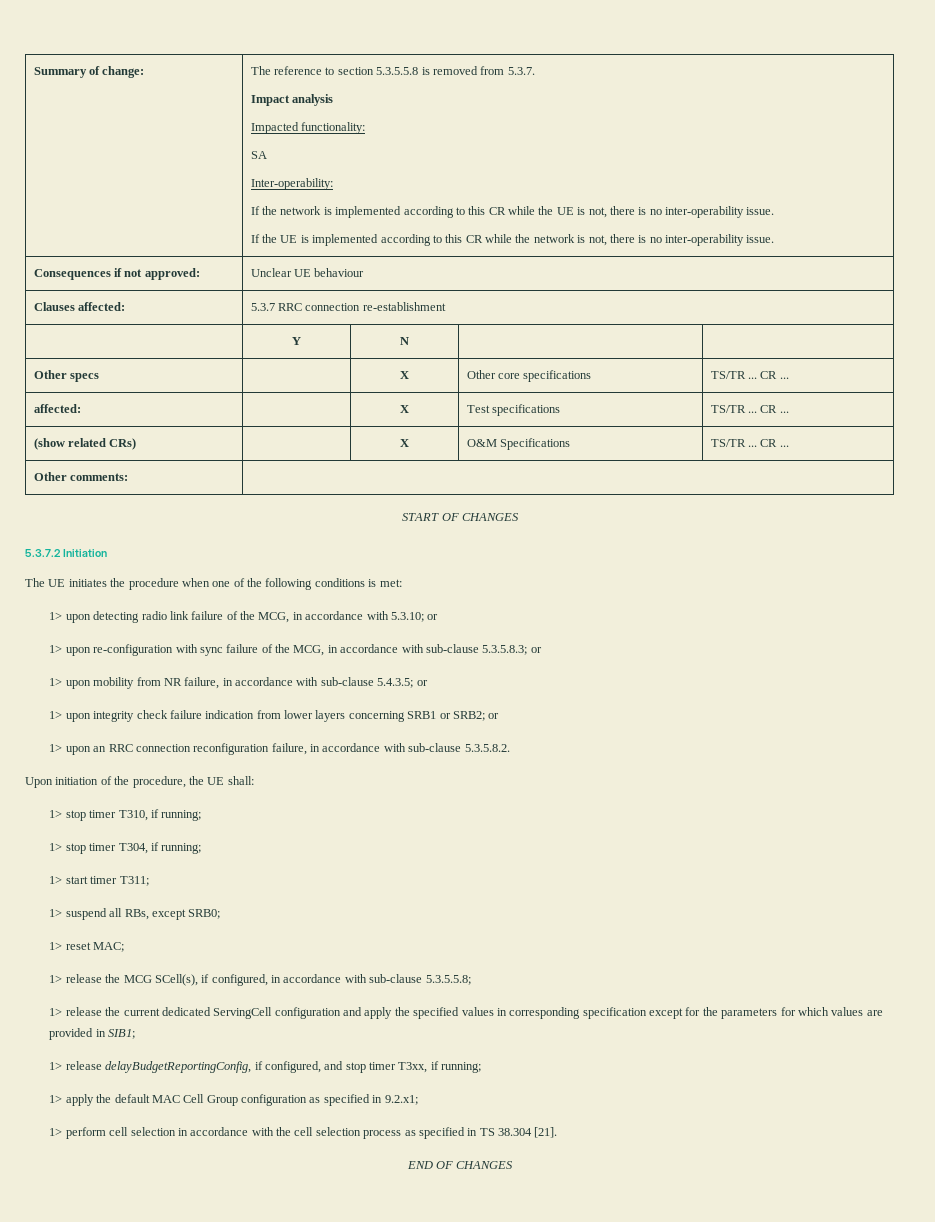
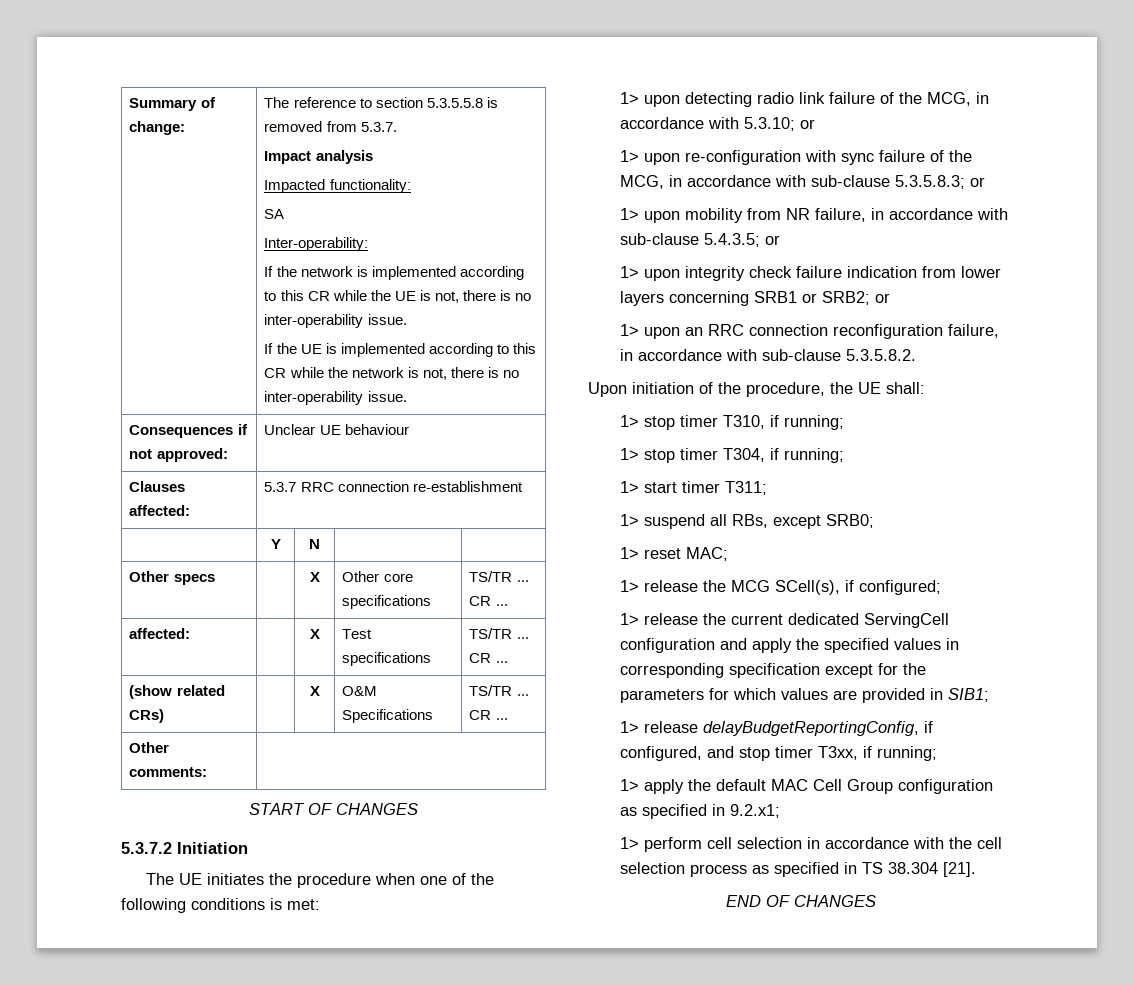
[211,974,471,986] configured, in accordance with sub-clause 5.3.5.5.8; -> [858,580,941,595] configured;

